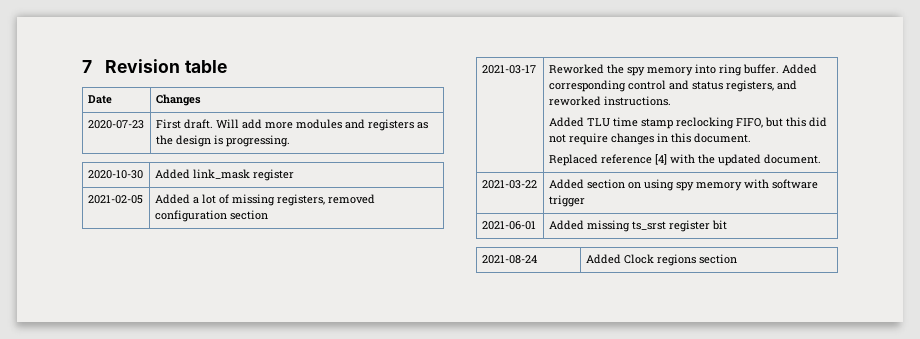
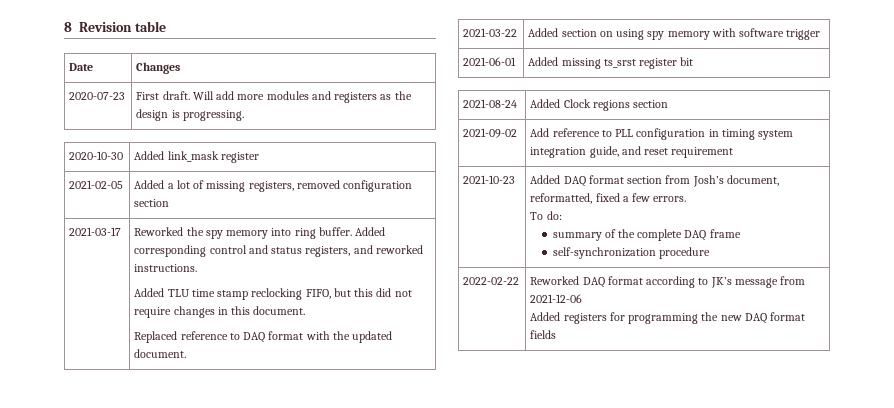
[82,60,92,73] 7 -> [64,22,72,32] 8
[654,154,667,165] [4] -> [229,331,304,343] to DAQ format
(737, 259) none -> [463,128,518,138] [530,128,794,140] [530,146,734,158] [463,175,516,184] [530,175,779,187] [530,193,687,204] [530,211,562,220] [552,229,741,241] [552,247,710,259] [463,277,520,285] [530,276,806,288] [530,294,583,303] [530,312,806,324] [530,330,557,339] // 2021-09-02 | Add reference to PLL configuration in timing system integration guide, and reset requirement // 2021-10-23 | Added DAQ format section from Josh’s document, reformatted, fixed a few errors. // To do: // summary of the complete DAQ frame // self-synchronization procedure // 2022-02-22 | Reworked DAQ format according to JK’s message from 2021-12-06 // Added registers for programming the new DAQ format fields

